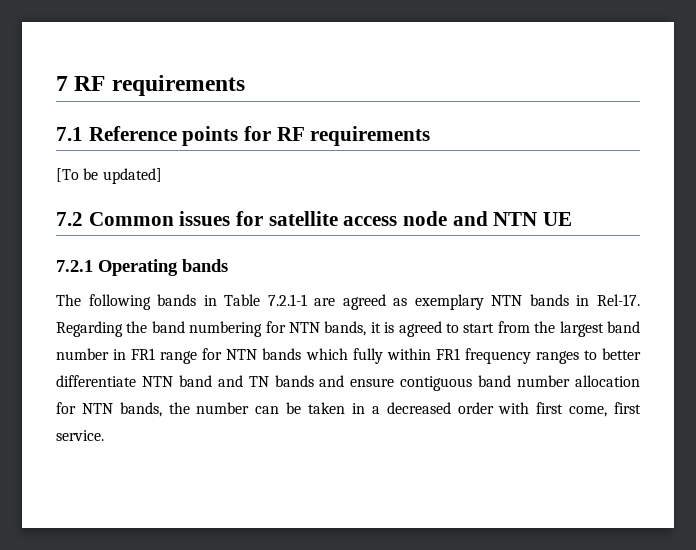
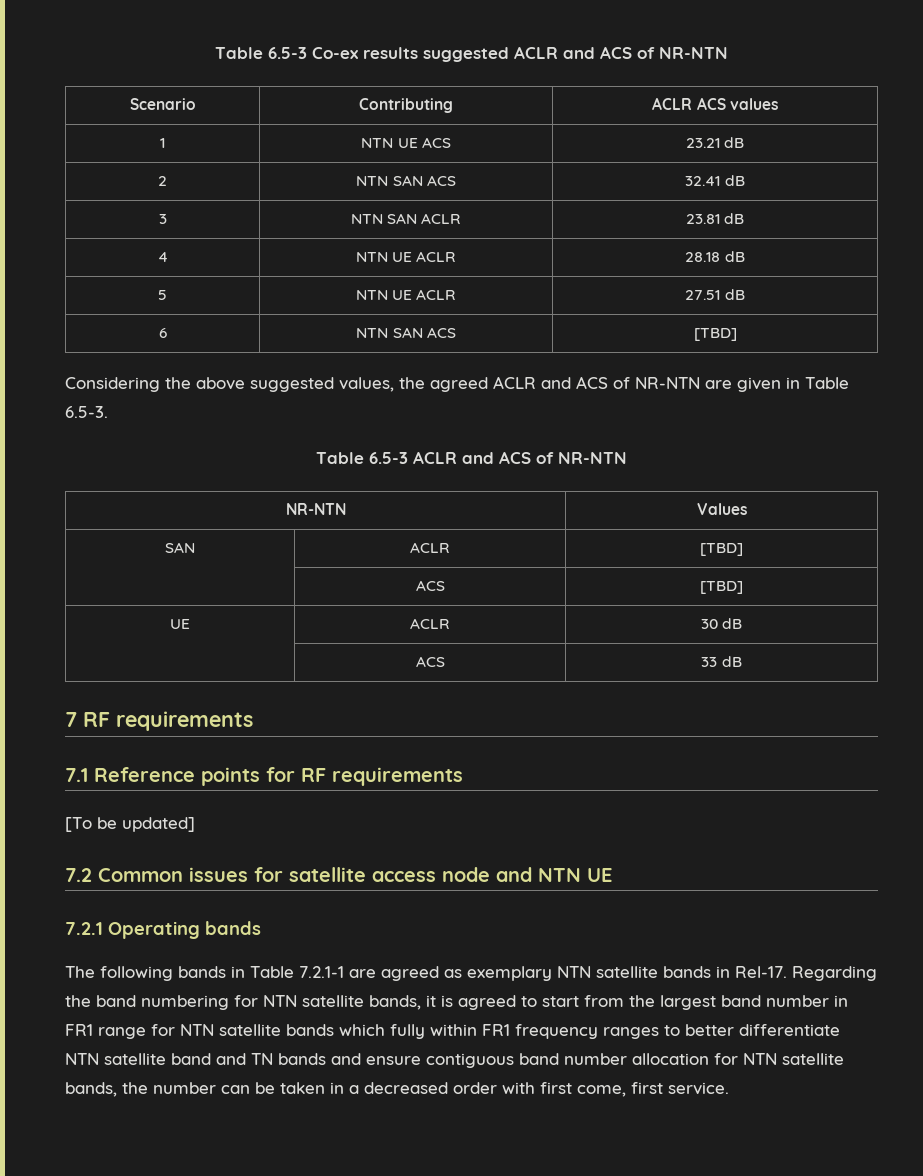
(56, 83) none -> [215,46,728,62] [129,98,196,110] [359,98,453,113] [652,97,778,110] [160,138,165,148] [361,137,451,148] [685,137,745,148] [158,176,167,186] [356,175,456,186] [685,175,745,186] [158,214,167,224] [350,213,462,224] [685,213,745,224] [157,252,168,262] [355,251,457,262] [685,251,745,262] [158,290,167,300] [355,289,457,300] [685,289,745,300] [158,328,167,338] [356,327,456,338] [693,328,737,341] [65,376,849,392] [65,406,108,418] [316,451,627,464] [285,503,346,515] [696,503,747,515] [165,542,195,553] [410,542,450,553] [699,543,743,556] [415,580,445,591] [699,581,743,594] [170,619,190,629] [410,618,450,629] [700,618,743,629] [415,656,445,667] [701,656,742,667] Table 6.5-3 Co-ex results suggested ACLR and ACS of NR-NTN // Scenario | Contributing | ACLR ACS values // 1 | NTN UE ACS | 23.21 dB // 2 | NTN SAN ACS | 32.41 dB // 3 | NTN SAN ACLR | 23.81 dB // 4 | NTN UE ACLR | 28.18 dB // 5 | NTN UE ACLR | 27.51 dB // 6 | NTN SAN ACS | [TBD] // Considering the above suggested values, the agreed ACLR and ACS of NR-NTN are given in Table 6.5-3. // Table 6.5-3 ACLR and ACS of NR-NTN // NR-NTN | Values // SAN | ACLR | [TBD] // | ACS | [TBD] // UE | ACLR | 30 dB // | ACS | 33 dB //
(523, 300) none -> [596,966,658,978] satellite
(320, 327) none -> [302,995,364,1007] satellite
(258, 354) none -> [219,1024,281,1036] satellite
(173, 381) none -> [104,1053,166,1065] satellite
(113, 408) none -> [782,1053,844,1065] satellite

